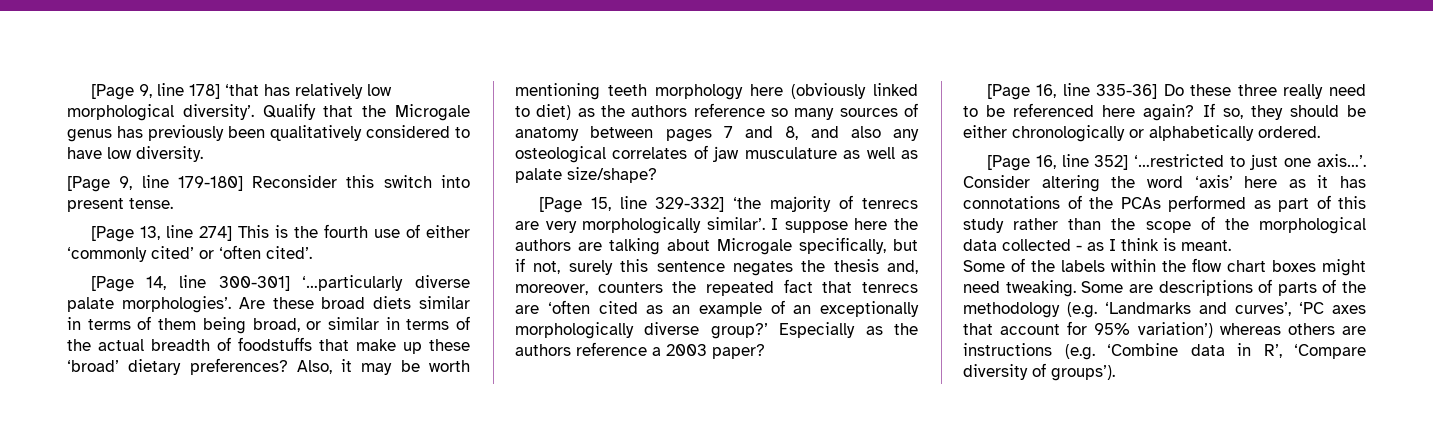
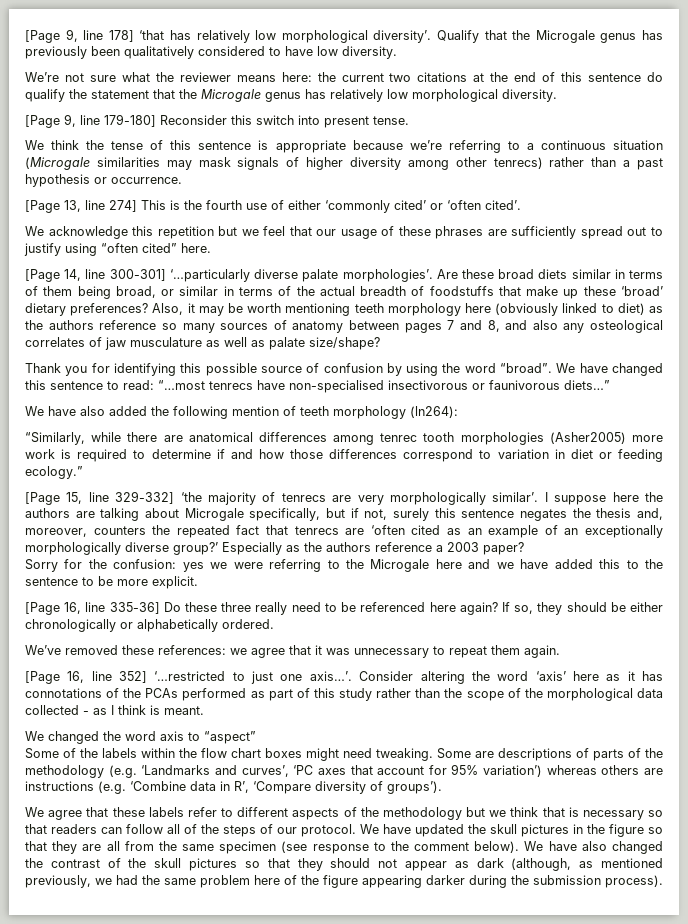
(203, 154) none -> [25,72,664,82] [25,89,557,102] // We’re not sure what the reviewer means here: the current two citations at the end of this sentence do qualify the statement that the Microgale genus has relatively low morphological diversity.
(173, 203) none -> [25,140,663,153] [25,157,663,170] [25,174,182,187] // We think the tense of this sentence is appropriate because we’re referring to a continuous situation (Microgale similarities may mask signals of higher diversity among other tenrecs) rather than a past hypothesis or occurrence.
(312, 252) none -> [25,226,663,239] [24,243,211,256] // We acknowledge this repetition but we feel that our usage of these phrases are sufficiently spread out to justify using “often cited” here.
(657, 175) none -> [25,363,663,376] [25,380,610,393] [25,406,458,419] [25,432,663,445] [25,449,663,462] [25,466,83,479] // Thank you for identifying this possible source of confusion by using the word “broad”. We have changed this sentence to read: “…most tenrecs have non-specialised insectivorous or faunivorous diets…” // We have also added the following mention of teeth morphology (ln264): // “Similarly, while there are anatomical differences among tenrec tooth morphologies (Asher2005) more work is required to determine if and how those differences correspond to variation in diet or feeding ecology.”
(765, 351) none -> [25,559,664,572] [25,576,198,589] // Sorry for the confusion: yes we were referring to the Microgale here and we have added this to the sentence to be more explicit.
(1320, 132) none -> [25,645,560,658] // We’ve removed these references: we agree that it was unnecessary to repeat them again.
(1231, 245) none -> [25,731,256,744] // We changed the word axis to “aspect”
(1115, 373) none -> [25,807,663,820] [25,824,663,837] [25,841,663,854] [25,858,663,871] [25,875,663,888] // We agree that these labels refer to different aspects of the methodology but we think that is necessary so that readers can follow all of the steps of our protocol. We have updated the skull pictures in the figure so that they are all from the same specimen (see response to the comment below). We have also changed the contrast of the skull pictures so that they should not appear as dark (although, as mentioned previously, we had the same problem here of the figure appearing darker during the submission process).

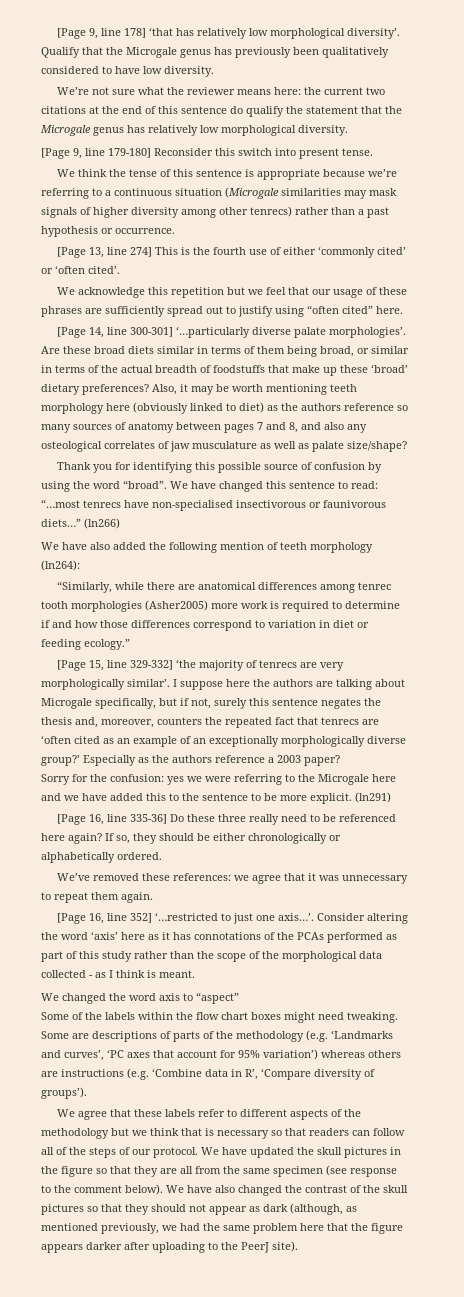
(610, 385) none -> [84,518,120,529] (ln266)
(198, 582) none -> [355,792,391,803] (ln291)
[284,875,663,888] of the figure appearing darker during the submission process). -> [327,1223,403,1234] [41,1241,298,1253] that the figure appears darker after uploading to the PeerJ site).

